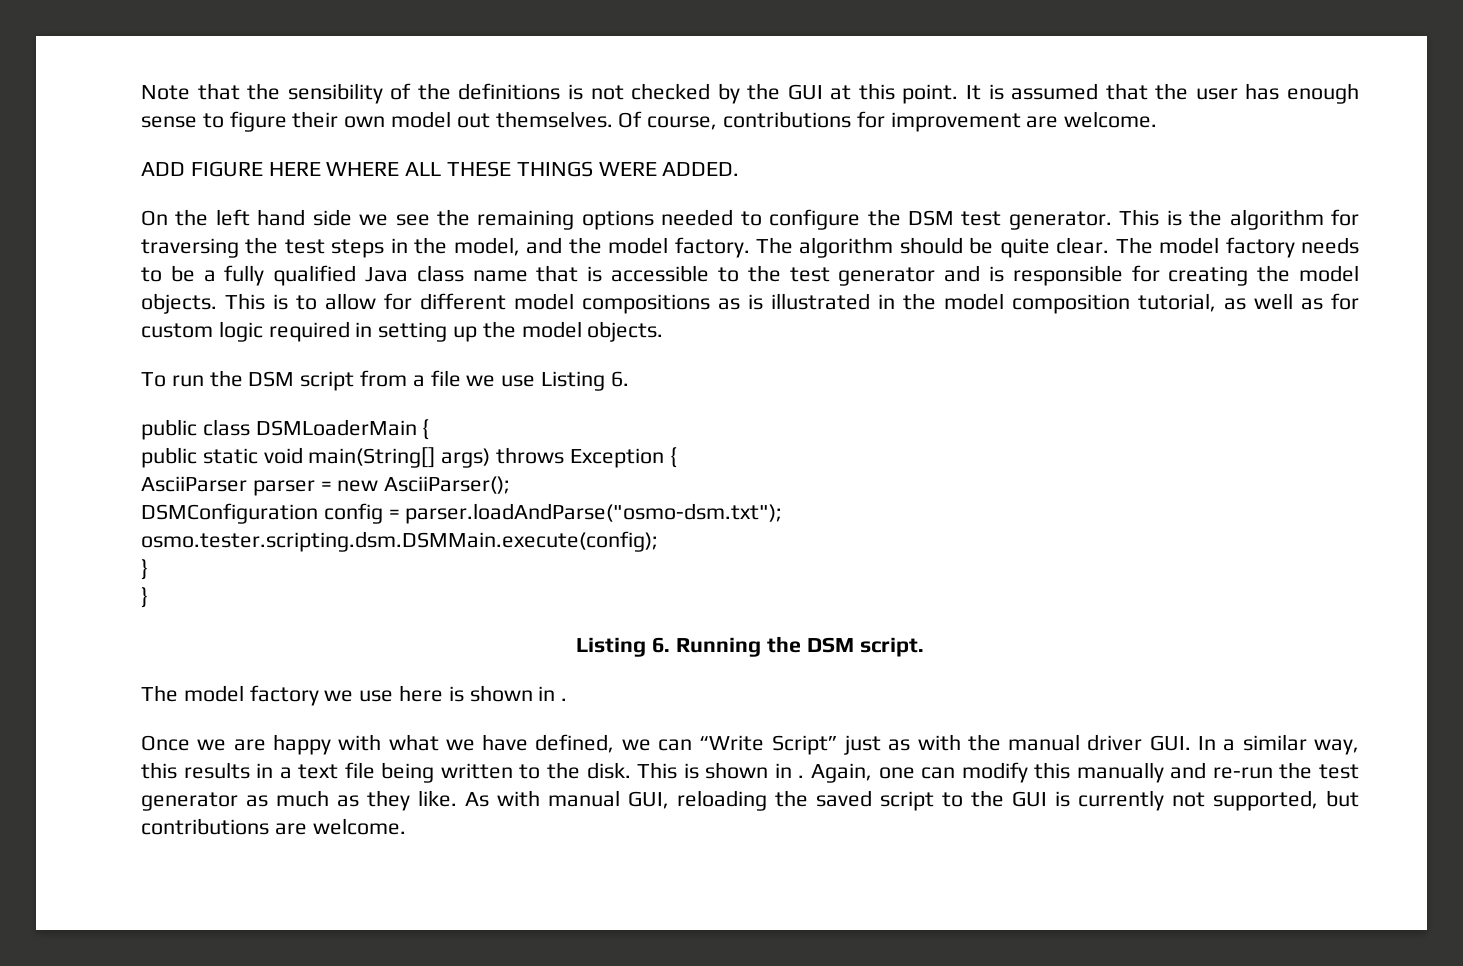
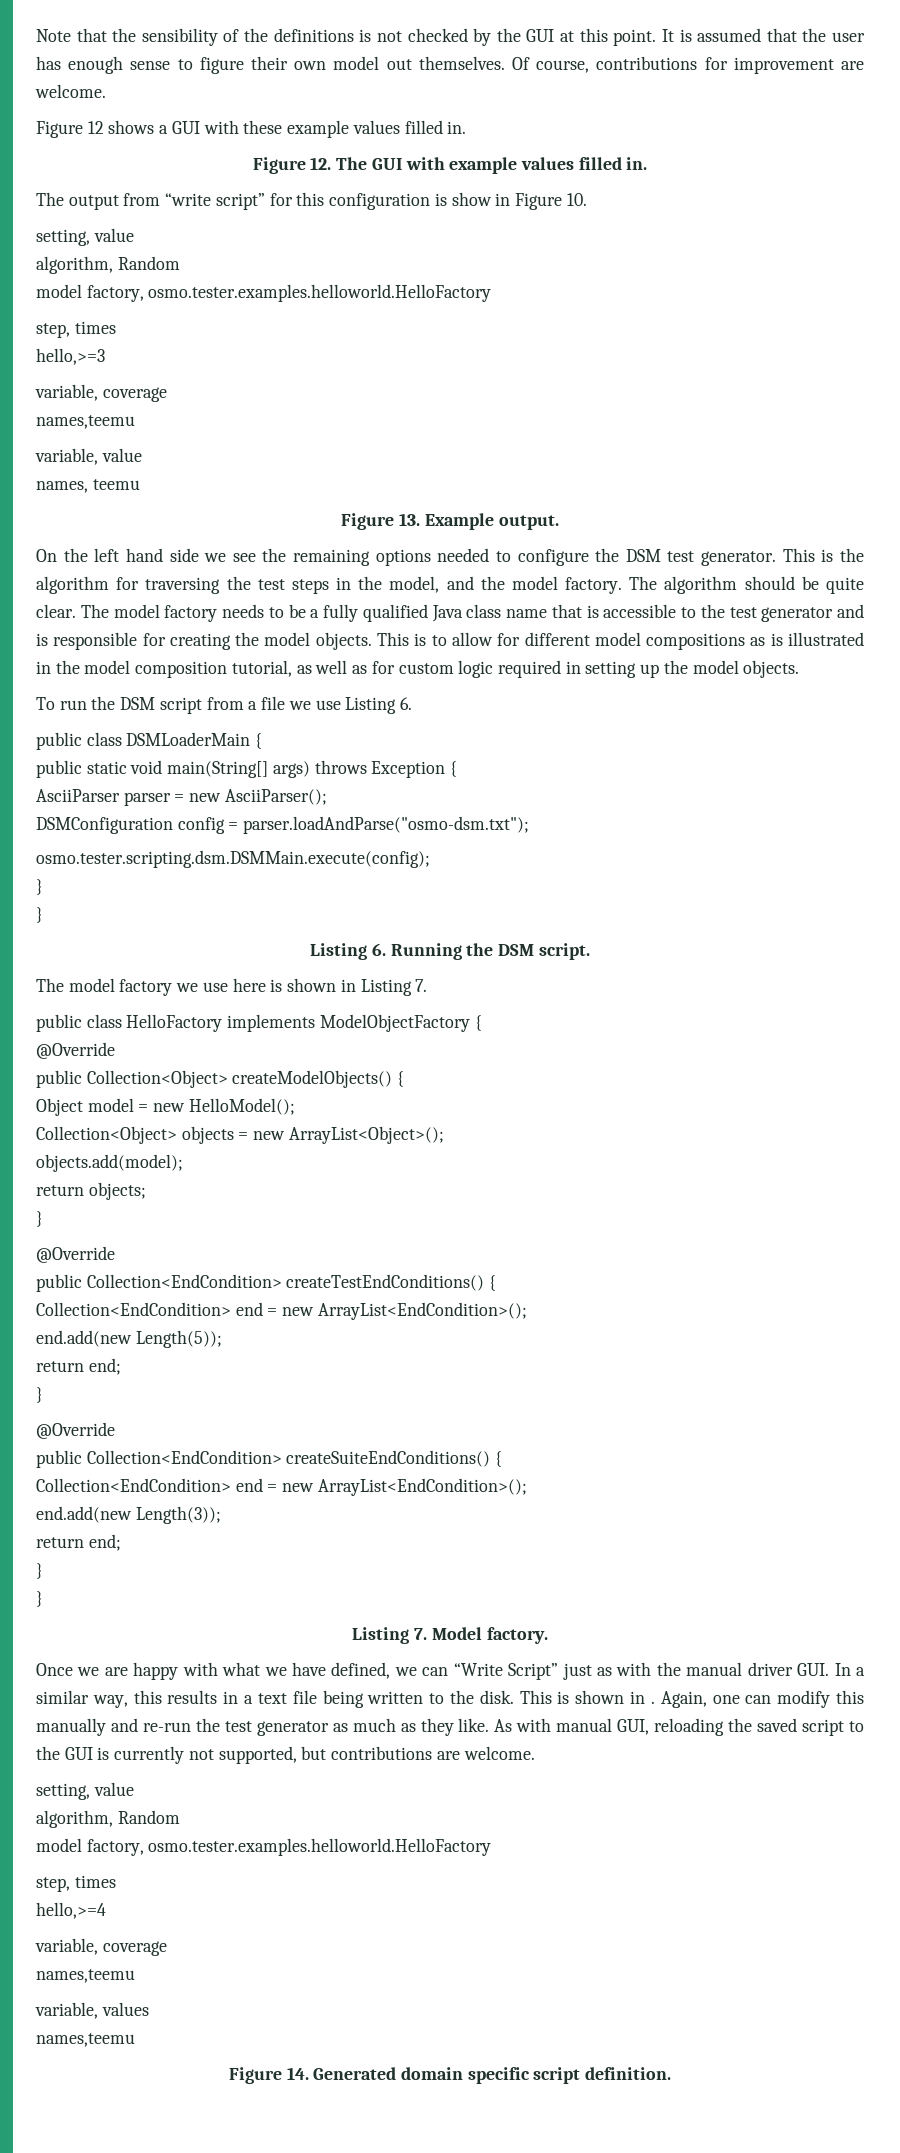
[141,161,740,177] ADD FIGURE HERE WHERE ALL THESE THINGS WERE ADDED. -> [36,120,467,138] [252,157,648,174] [36,192,587,210] [36,228,134,246] [36,256,180,274] [36,284,492,302] [36,321,116,338] [36,348,105,365] [35,384,167,402] [36,415,135,429] [35,448,142,465] [36,479,140,493] [341,513,559,530] Figure 12 shows a GUI with these example values filled in. // Figure 12. The GUI with example values filled in. // The output from “write script” for this configuration is show in Figure 10. // setting, value // algorithm, Random // model factory, osmo.tester.examples.helloworld.HelloFactory // step, times // hello,>=3 // variable, coverage // names,teemu // variable, value // names, teemu // Figure 13. Example output.
[561,698,568,701] . -> [360,979,428,996] [36,1014,482,1032] [36,1042,115,1059] [36,1070,405,1088] [36,1098,295,1116] [36,1126,444,1144] [36,1154,183,1172] [36,1182,146,1200] [36,1211,43,1227] [36,1246,115,1263] [36,1274,497,1292] [36,1302,527,1320] [36,1330,222,1348] [36,1358,121,1375] [36,1387,43,1403] [36,1422,115,1439] [36,1450,503,1468] [36,1478,527,1496] [36,1506,221,1524] [36,1534,121,1551] [36,1563,43,1579] [36,1591,43,1607] [352,1627,548,1644] Listing 7. // public class HelloFactory implements ModelObjectFactory { // @Override // public Collection<Object> createModelObjects() { // Object model = new HelloModel(); // Collection<Object> objects = new ArrayList<Object>(); // objects.add(model); // return objects; // } // @Override // public Collection<EndCondition> createTestEndConditions() { // Collection<EndCondition> end = new ArrayList<EndCondition>(); // end.add(new Length(5)); // return end; // } // @Override // public Collection<EndCondition> createSuiteEndConditions() { // Collection<EndCondition> end = new ArrayList<EndCondition>(); // end.add(new Length(3)); // return end; // } // } // Listing 7. Model factory.
(406, 826) none -> [36,1782,134,1800] [36,1810,180,1828] [36,1838,492,1856] [36,1875,116,1892] [36,1902,106,1919] [35,1938,167,1956] [36,1969,135,1983] [35,2002,149,2019] [36,2033,135,2047] [228,2067,672,2084] // setting, value // algorithm, Random // model factory, osmo.tester.examples.helloworld.HelloFactory // step, times // hello,>=4 // variable, coverage // names,teemu // variable, values // names,teemu // Figure 14. Generated domain specific script definition.

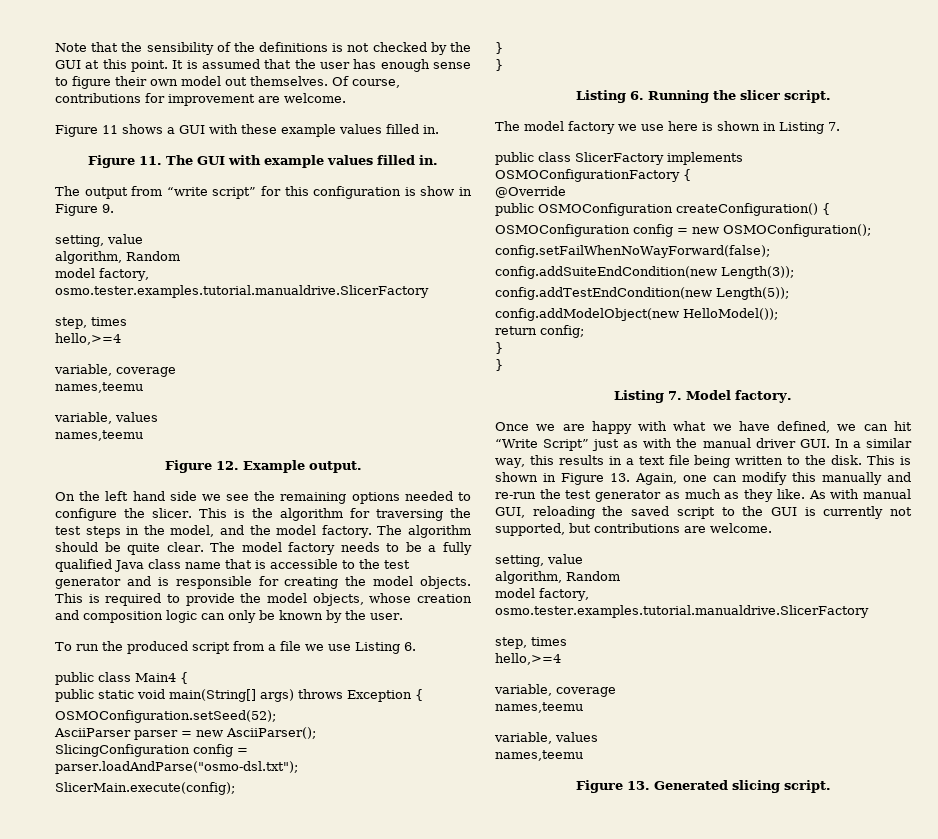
[87,121,104,134] 12 -> [102,125,118,134] 11
[310,157,332,170] 12. -> [139,156,162,165] 11.
[566,193,587,206] [36,228,134,246] [36,256,180,274] [36,284,492,302] [36,321,116,338] [36,348,105,365] [35,384,167,402] [36,415,135,429] [35,448,142,465] [36,479,140,493] [341,513,421,530] 10. // setting, value // algorithm, Random // model factory, osmo.tester.examples.helloworld.HelloFactory // step, times // hello,>=3 // variable, coverage // names,teemu // variable, value // names, teemu // Figure 13. -> [102,204,114,213] [55,234,143,247] [55,251,180,264] [55,268,149,281] [55,285,429,298] [55,317,127,329] [55,333,121,345] [54,364,176,377] [55,382,143,393] [54,412,158,424] [55,430,143,441] [164,460,239,473] 9. // setting, value // algorithm, Random // model factory, osmo.tester.examples.tutorial.manualdrive.SlicerFactory // step, times // hello,>=4 // variable, coverage // names,teemu // variable, values // names,teemu // Figure 12.
[625,549,777,566] DSM test generator. -> [152,508,193,518] slicer.
[431,632,864,650] [36,660,800,678] to allow for different model compositions as is illustrated in the model composition tutorial, as well as for custom logic required in setting up the model objects. -> [105,593,472,606] [55,610,403,623] required to provide the model objects, whose creation and composition logic can only be known by the user.
[120,697,156,710] DSM -> [127,641,188,654] produced
[126,732,251,746] DSMLoaderMain -> [135,673,176,682] Main4
(458, 769) none -> [55,710,276,723] // OSMOConfiguration.setSeed(52);
[36,816,530,834] [36,850,430,868] DSMConfiguration config = parser.loadAndParse("osmo-dsm.txt"); // osmo.tester.scripting.dsm.DSMMain.execute(config); -> [55,744,248,757] [55,761,298,774] [55,782,235,795] SlicingConfiguration config = parser.loadAndParse("osmo-dsl.txt"); // SlicerMain.execute(config);
[498,944,535,956] DSM -> [739,90,780,100] slicer
[126,1014,470,1032] HelloFactory implements ModelObjectFactory -> [575,152,743,165] [495,169,680,182] SlicerFactory implements OSMOConfigurationFactory
[86,1070,405,1088] [36,1098,295,1116] [36,1126,444,1144] [36,1154,183,1172] [36,1182,146,1200] [36,1211,43,1227] [36,1246,115,1263] [36,1274,497,1292] [36,1302,527,1320] [36,1330,222,1348] [36,1358,121,1375] [36,1387,43,1403] [36,1422,115,1439] [36,1450,503,1468] [36,1478,527,1496] [36,1506,221,1524] [36,1534,121,1551] Collection<Object> createModelObjects() { // Object model = new HelloModel(); // Collection<Object> objects = new ArrayList<Object>(); // objects.add(model); // return objects; // } // @Override // public Collection<EndCondition> createTestEndConditions() { // Collection<EndCondition> end = new ArrayList<EndCondition>(); // end.add(new Length(5)); // return end; // } // @Override // public Collection<EndCondition> createSuiteEndConditions() { // Collection<EndCondition> end = new ArrayList<EndCondition>(); // end.add(new Length(3)); // return end; -> [538,203,830,216] [495,224,871,237] [495,245,770,258] [495,266,794,279] [495,287,789,300] [495,308,778,321] [495,325,584,338] OSMOConfiguration createConfiguration() { // OSMOConfiguration config = new OSMOConfiguration(); // config.setFailWhenNoWayForward(false); // config.addSuiteEndCondition(new Length(3)); // config.addTestEndCondition(new Length(5)); // config.addModelObject(new HelloModel()); // return config;
(449, 1671) none -> [894,421,912,431] hit
[650,1701,655,1704] . -> [561,473,630,485] Figure 13.
[148,1838,492,1856] osmo.tester.examples.helloworld.HelloFactory -> [495,605,869,618] osmo.tester.examples.tutorial.manualdrive.SlicerFactory
[286,2067,672,2084] 14. Generated domain specific script definition. -> [626,780,831,793] 13. Generated slicing script.

